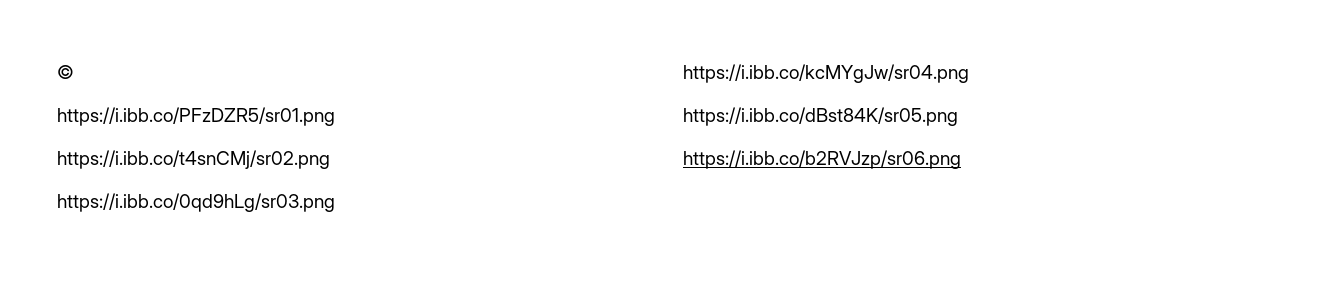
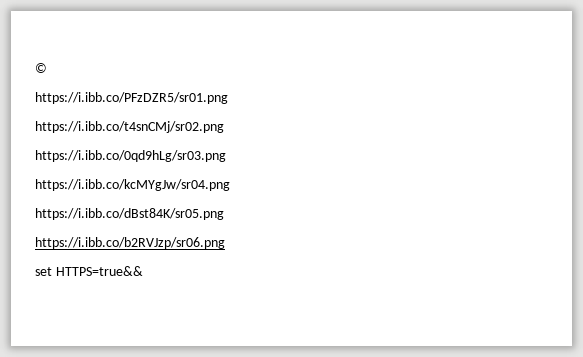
(961, 159) none -> [35,266,143,276] // set HTTPS=true&&

